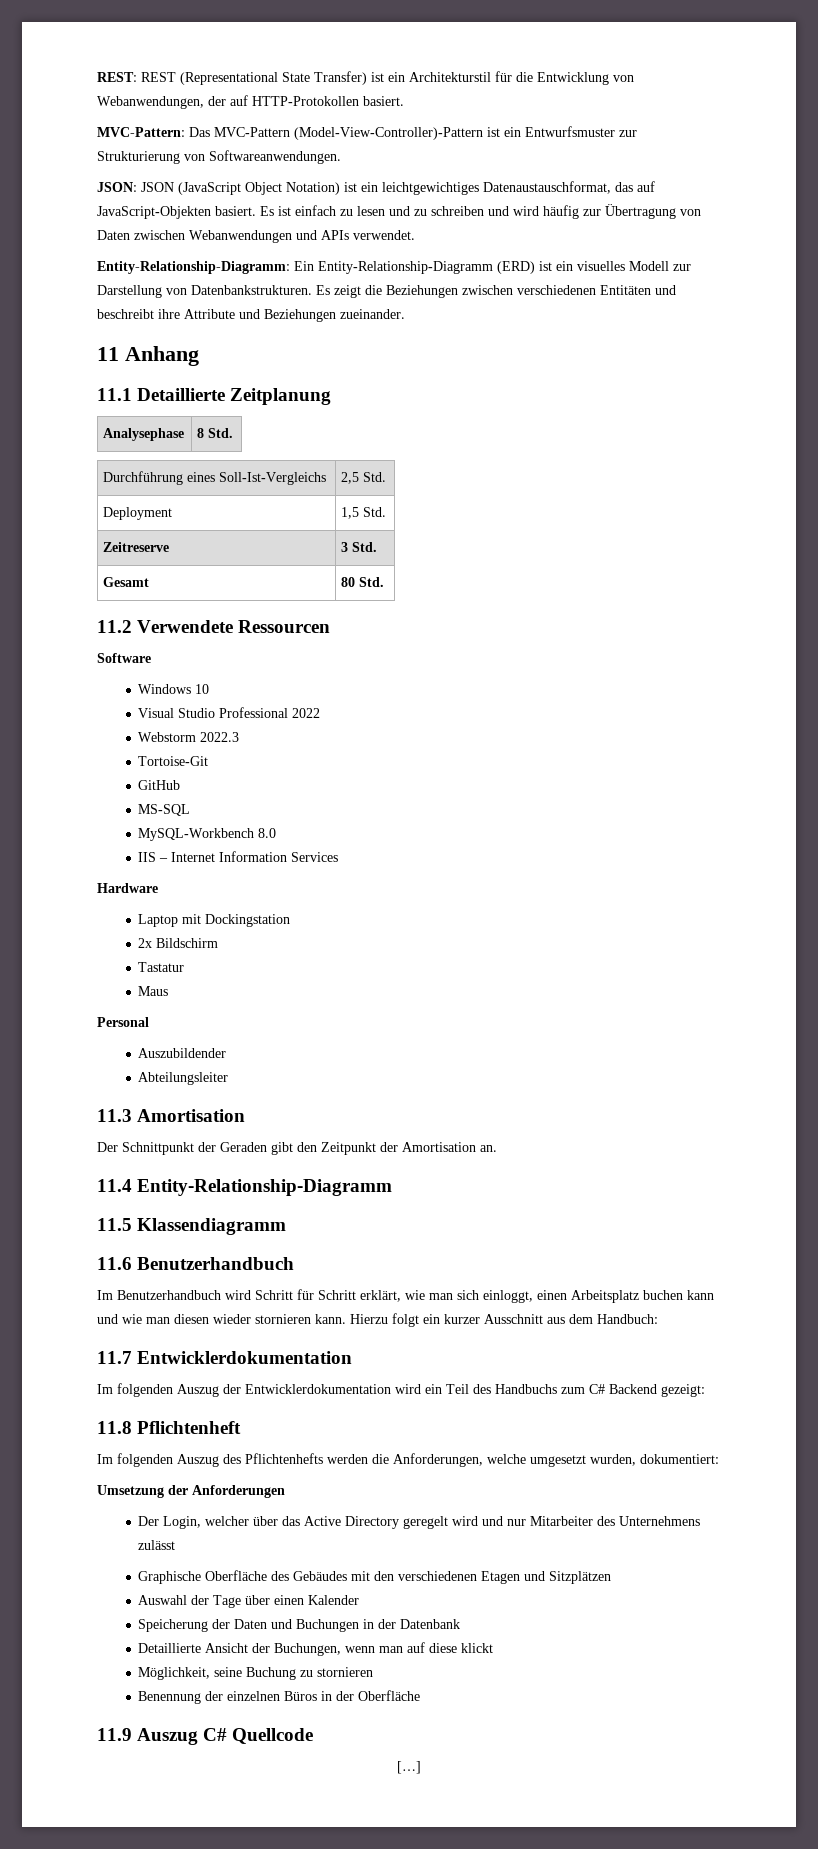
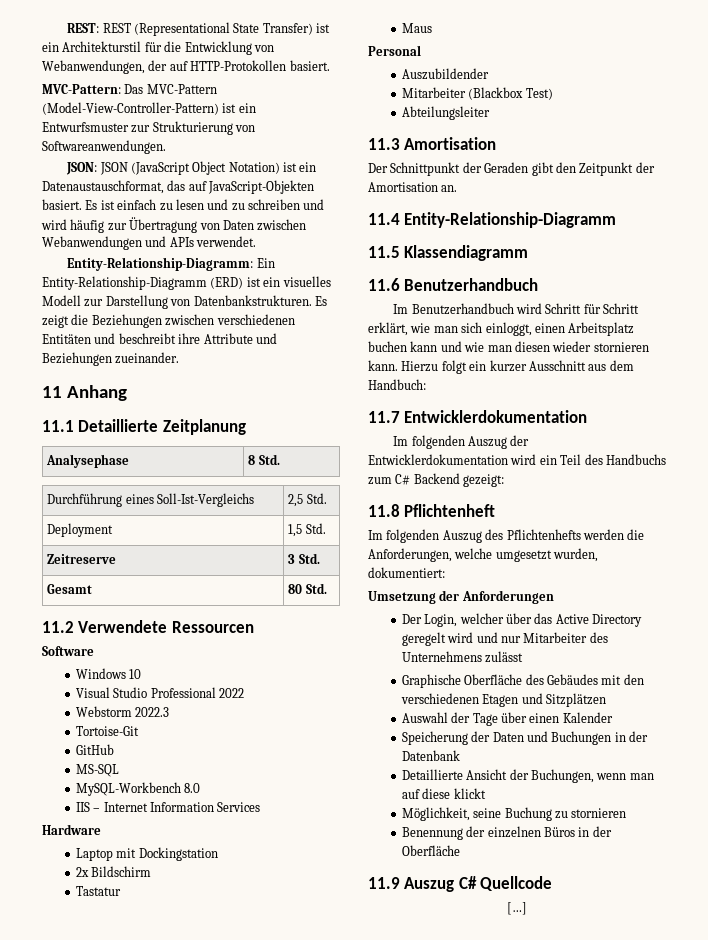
[294,127,483,140] (Model-View-Controller)-Pattern -> [42,102,219,115] (Model-View-Controller-Pattern)
[382,182,479,195] leichtgewichtiges -> (317, 167) none
(227, 1053) none -> [401,87,553,100] // Mitarbeiter (Blackbox Test)

